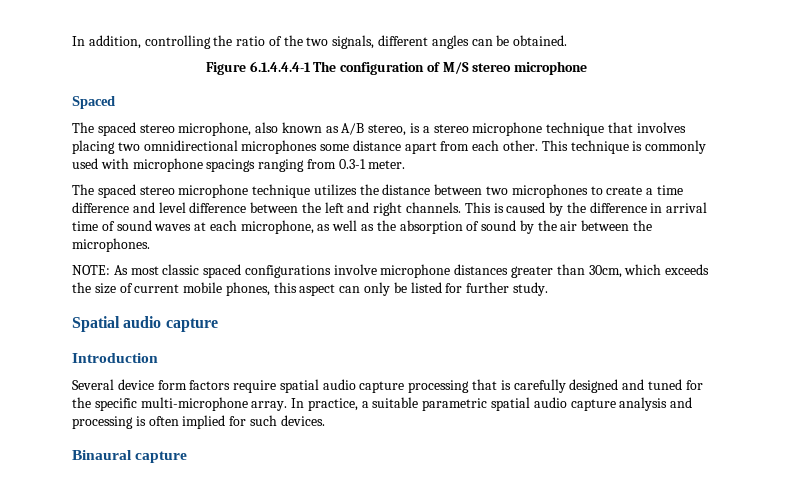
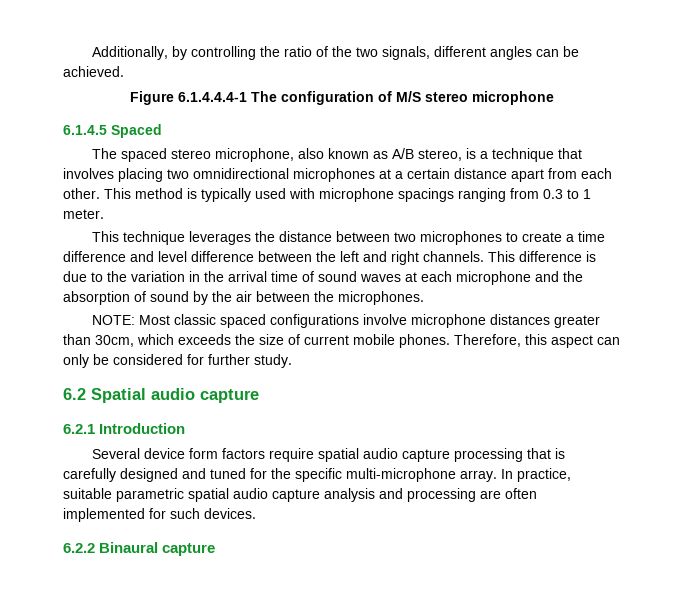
[72,35,141,49] In addition, -> [92,46,188,60] Additionally, by
[513,35,568,46] obtained. -> [63,66,124,77] achieved.
(588, 68) none -> [63,125,107,135] 6.1.4.5
[433,122,543,136] stereo microphone -> (489, 155) none
[320,144,350,151] some -> [379,168,450,179] at a certain
[570,140,707,154] technique is commonly -> [135,188,251,202] method is typically
[338,159,406,169] [72,184,357,198] 0.3-1 meter. // The spaced stereo microphone technique utilizes -> [543,189,591,199] [63,209,104,219] [92,231,252,245] 0.3 to 1 meter. // This technique leverages
[493,202,663,216] is caused by the difference in -> [519,251,596,262] [63,271,224,282] difference is due to the variation in the
[240,220,375,234] microphone, as well as -> [456,271,559,285] microphone and
[113,265,159,275] As most -> [139,315,171,325] Most
[225,282,270,296] phones, -> [399,334,521,348] phones. Therefore,
[410,282,442,293] listed -> [113,354,183,365] considered
(548, 289) none -> [63,388,86,400] 6.2
(218, 325) none -> [63,424,95,434] 6.2.1
[361,401,369,408] a -> (571, 475) none
[135,415,226,429] is often implied -> [480,488,537,499] [63,508,145,522] are often implemented
(325, 420) none -> [63,543,95,553] 6.2.2

